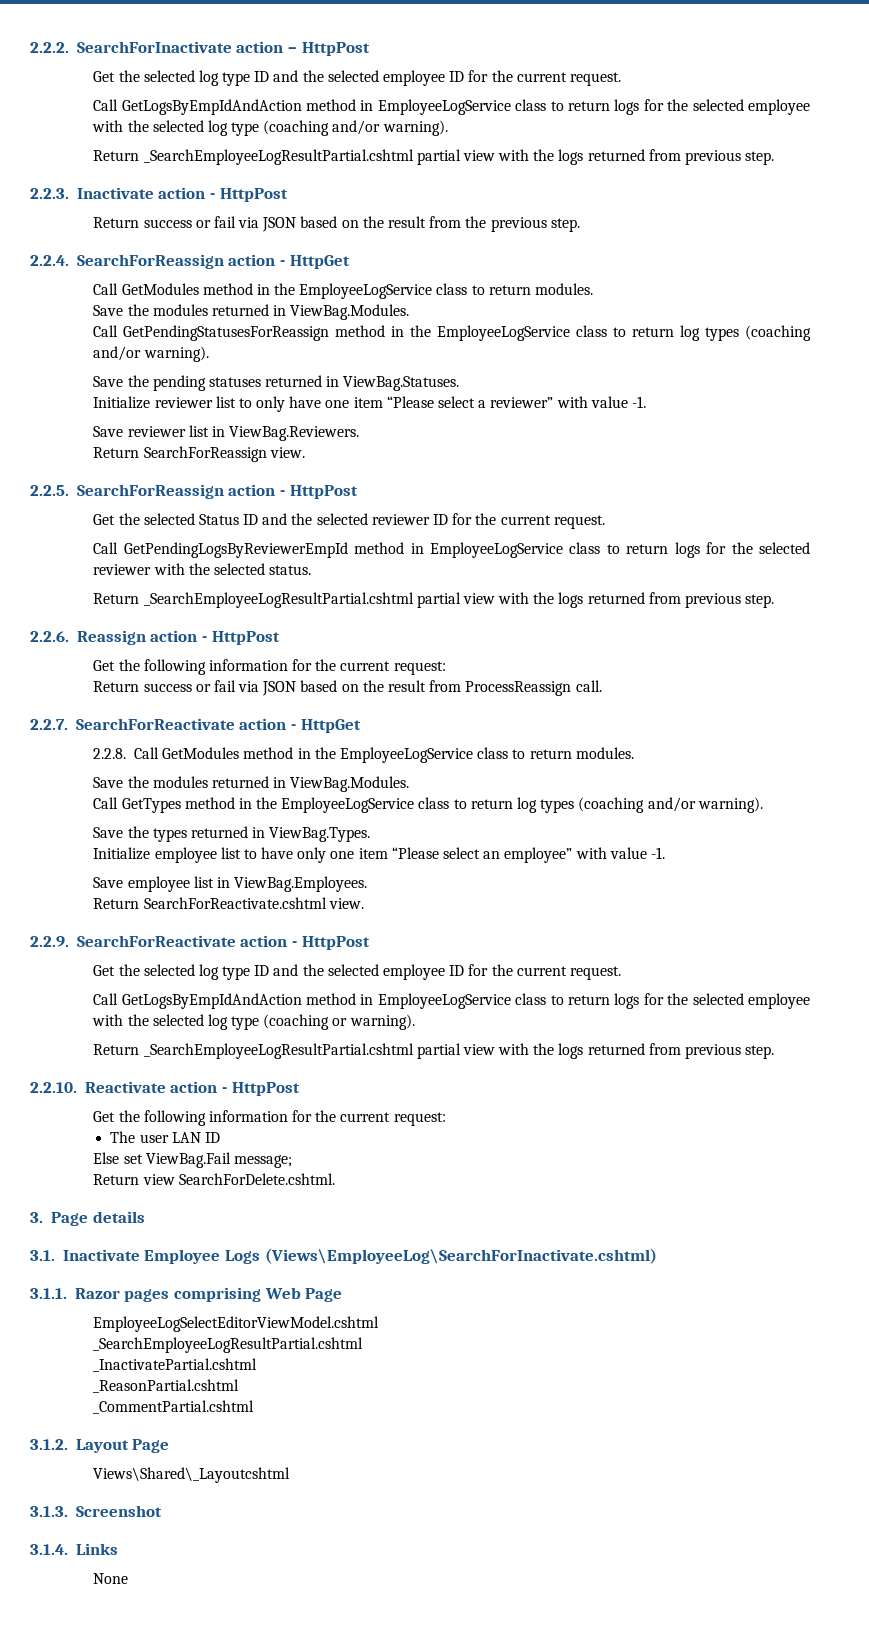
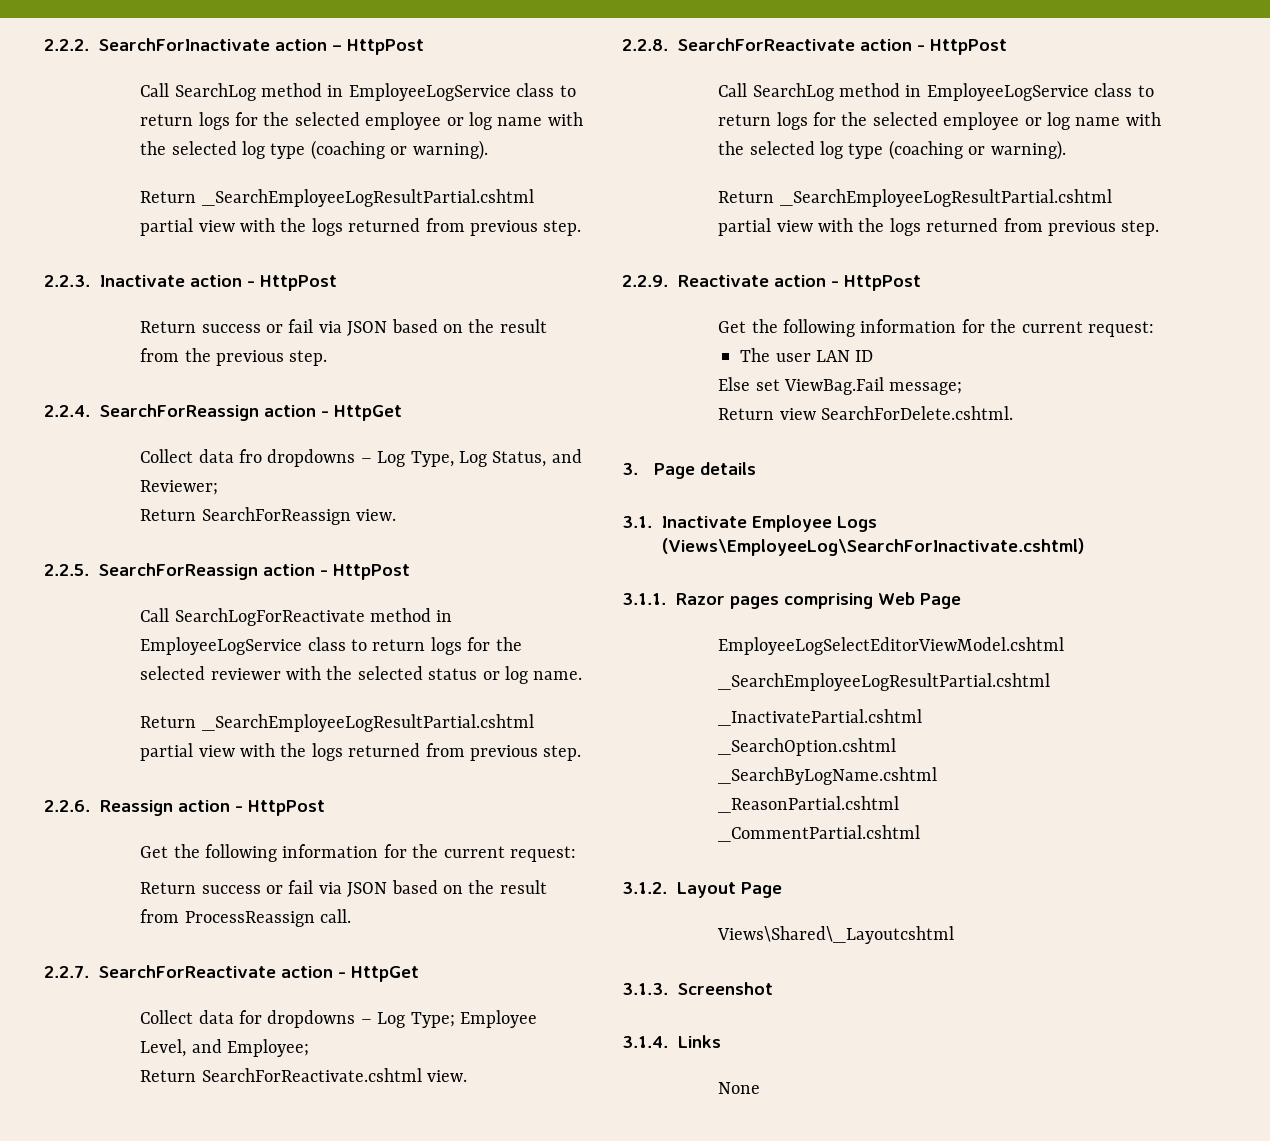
[93,70,621,86] [93,99,302,115] // Get the selected log type ID and the selected employee ID for the current request. // Call GetLogsByEmpIdAndAction -> [140,83,256,101] // Call SearchLog
[92,120,381,136] with the selected log type (coaching and/or -> [446,112,583,130] [140,140,408,160] or log name with the selected log type (coaching or
[93,283,593,299] [93,304,410,320] [93,325,811,341] [93,346,209,362] [93,375,460,391] [93,396,646,412] [93,425,360,441] Call GetModules method in the EmployeeLogService class to return modules. // Save the modules returned in ViewBag.Modules. // Call GetPendingStatusesForReassign method in the EmployeeLogService class to return log types (coaching and/or warning). // Save the pending statuses returned in ViewBag.Statuses. // Initialize reviewer list to only have one item “Please select a reviewer” with value -1. // Save reviewer list in ViewBag.Reviewers. -> [140,449,582,467] [140,480,219,495] Collect data fro dropdowns – Log Type, Log Status, and Reviewer;
[93,513,605,529] [93,542,348,558] // Get the selected Status ID and the selected reviewer ID for the current request. // Call GetPendingLogsByReviewerEmpId -> [140,608,365,626] // Call SearchLogForReactivate
[269,565,312,575] status. -> [428,666,583,684] status or log name.
[93,747,634,763] [93,776,410,792] [93,797,763,813] [93,826,371,842] [93,847,665,863] [93,876,368,892] 2.2.8. Call GetModules method in the EmployeeLogService class to return modules. // Save the modules returned in ViewBag.Modules. // Call GetTypes method in the EmployeeLogService class to return log types (coaching and/or warning). // Save the types returned in ViewBag.Types. // Initialize employee list to have only one item “Please select an employee” with value -1. // Save employee list in ViewBag.Employees. -> [140,1010,538,1028] [140,1039,310,1057] Collect data for dropdowns – Log Type; Employee Level, and Employee;
[30,936,69,947] 2.2.9. -> [622,39,668,51] 2.2.8.
[93,964,621,980] [93,993,302,1009] // Get the selected log type ID and the selected employee ID for the current request. // Call GetLogsByEmpIdAndAction -> [718,83,834,101] // Call SearchLog
(810, 1001) none -> [1024,112,1121,130] or log name
[30,1082,77,1093] 2.2.10. -> [622,275,668,287] 2.2.9.
(258, 1365) none -> [718,738,897,756] [718,767,938,785] // _SearchOption.cshtml // _SearchByLogName.cshtml

